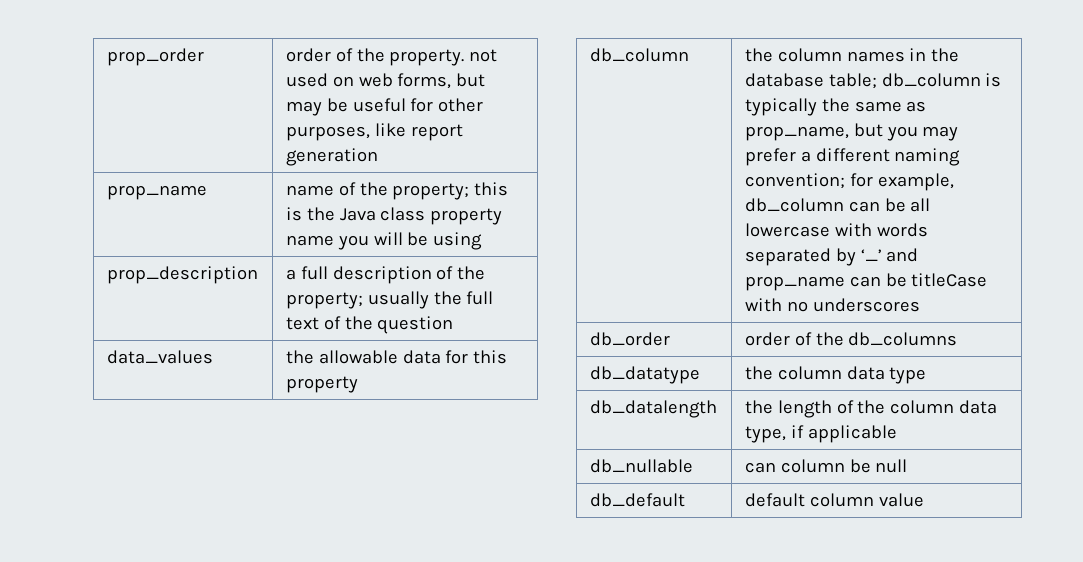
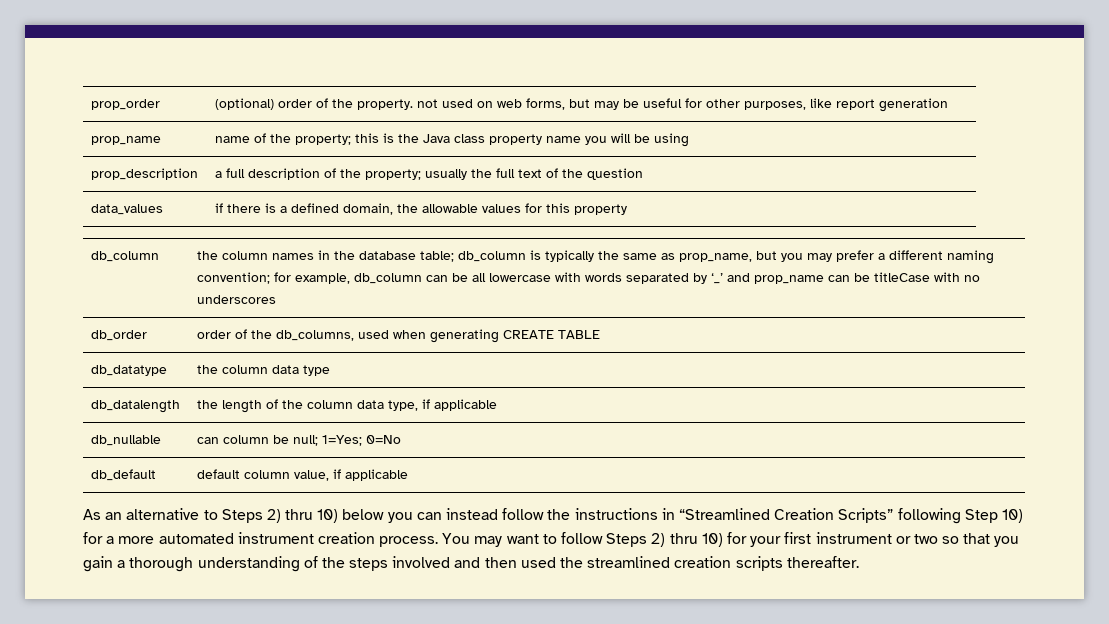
(204, 57) none -> [215,98,275,110] (optional)
(213, 357) none -> [215,203,394,215] if there is a defined domain,
[402,350,441,364] data -> [482,204,522,213] values
[848,332,958,346] db_columns -> [276,329,601,343] db_columns, used when generating CREATE TABLE
[875,459,908,473] null -> [293,435,402,446] null; 1=Yes; 0=No
[878,493,924,507] value -> [294,469,409,481] [83,508,1023,524] [83,532,1020,547] [83,556,859,572] value, if applicable // As an alternative to Steps 2) thru 10) below you can instead follow the instructions in “Streamlined Creation Scripts” following Step 10) for a more automated instrument creation process. You may want to follow Steps 2) thru 10) for your first instrument or two so that you gain a thorough understanding of the steps involved and then used the streamlined creation scripts thereafter.

